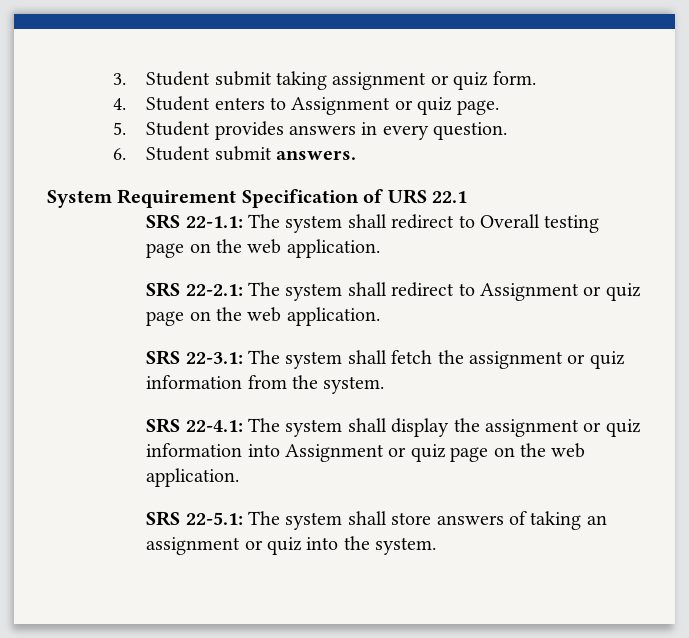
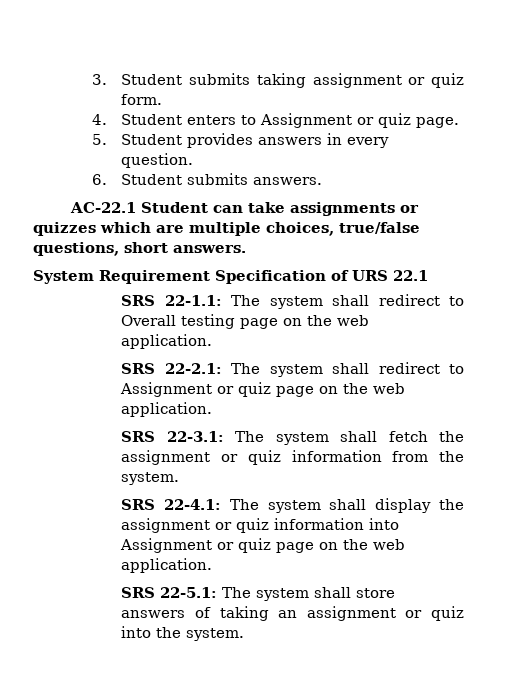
[214,71,272,86] submit -> [189,73,251,85] submits
[214,146,272,161] submit -> [187,173,323,185] [69,202,419,216] [33,222,420,236] [33,242,168,256] submits answers. // AC-22.1 Student can take assignments or quizzes which are multiple choices, true/false questions, short

